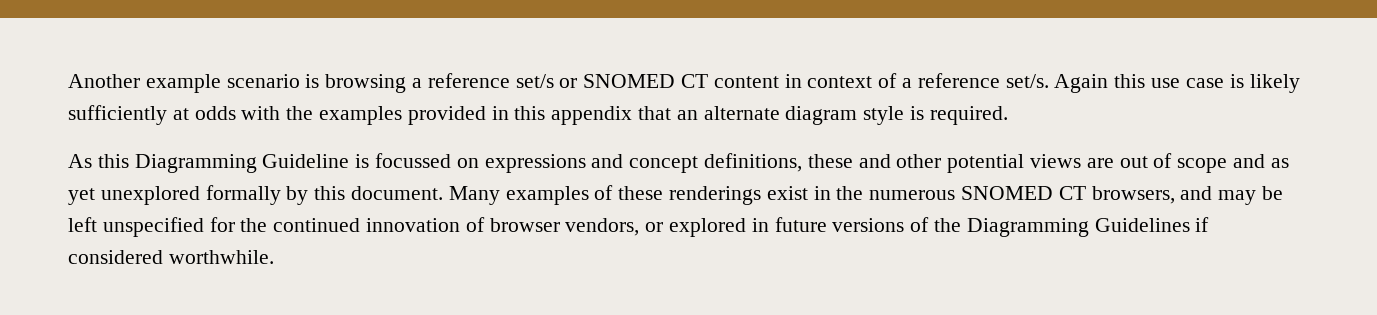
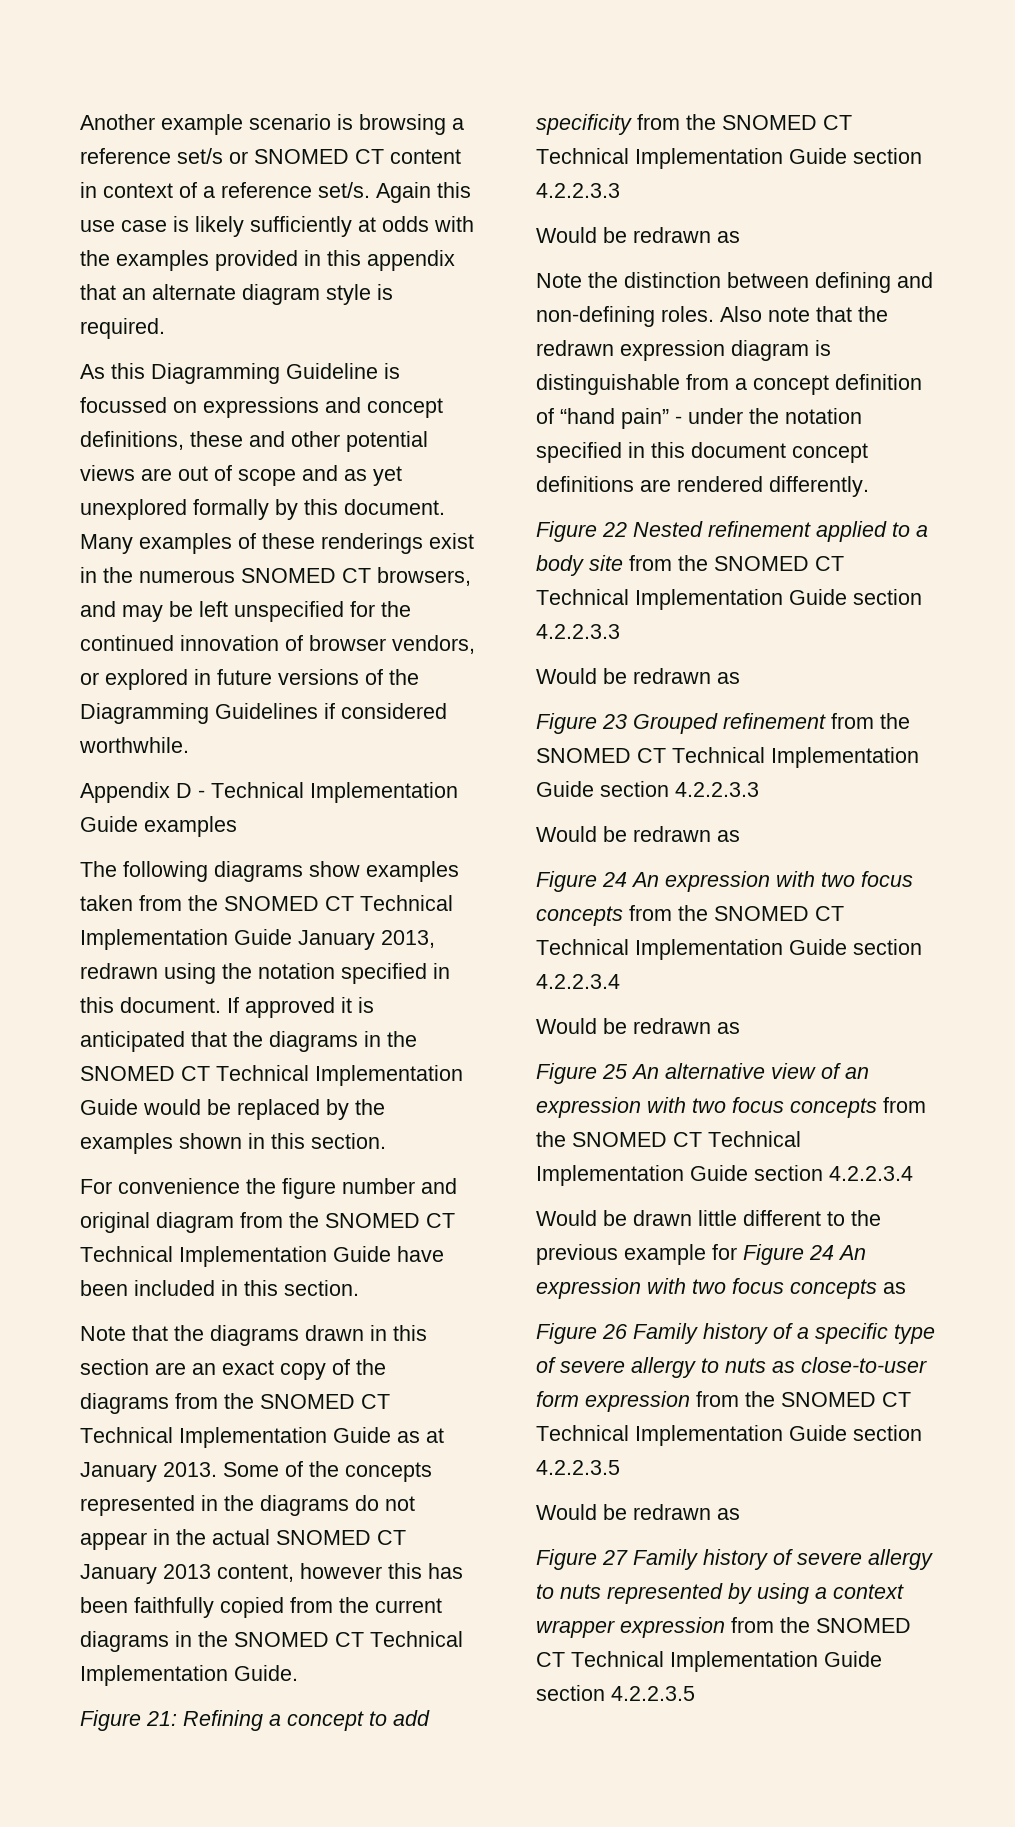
(274, 257) none -> [80,782,458,803] [80,816,237,837] [80,861,459,882] [80,895,453,911] [80,929,435,950] [80,963,450,984] [80,997,374,1018] [80,1031,417,1052] [80,1065,463,1086] [80,1099,385,1120] [80,1133,386,1154] [80,1178,457,1199] [80,1212,455,1233] [80,1246,444,1267] [80,1280,359,1296] [80,1325,427,1346] [80,1359,386,1380] [80,1393,390,1414] [80,1427,444,1448] [80,1461,432,1482] [80,1495,415,1516] [80,1529,406,1550] [80,1563,463,1584] [80,1597,442,1618] [80,1631,463,1652] [80,1665,298,1686] [80,1710,430,1731] [536,114,852,135] [536,148,922,169] [536,183,620,198] [536,227,740,243] [536,272,933,293] [536,306,888,327] [536,340,831,361] [536,374,922,395] [536,408,862,429] [536,442,868,463] [536,476,869,497] [536,521,928,542] [536,555,844,576] [536,589,922,610] [536,624,620,639] [536,668,740,684] [536,713,910,734] [536,747,919,768] [536,781,759,797] [536,826,740,842] [536,871,913,892] [536,905,844,926] [536,939,922,960] [536,974,620,989] [536,1018,740,1034] [536,1063,869,1084] [536,1097,926,1118] [536,1131,801,1147] [536,1165,913,1186] [536,1210,881,1226] [536,1244,866,1265] [536,1278,906,1299] [536,1323,935,1344] [536,1357,927,1378] [536,1391,911,1412] [536,1425,922,1446] [536,1460,620,1475] [536,1504,740,1520] [536,1549,933,1570] [536,1583,904,1604] [536,1617,911,1638] [536,1651,882,1672] [536,1685,695,1701] // Appendix D - Technical Implementation Guide examples // The following diagrams show examples taken from the SNOMED CT Technical Implementation Guide January 2013, redrawn using the notation specified in this document. If approved it is anticipated that the diagrams in the SNOMED CT Technical Implementation Guide would be replaced by the examples shown in this section. // For convenience the figure number and original diagram from the SNOMED CT Technical Implementation Guide have been included in this section. // Note that the diagrams drawn in this section are an exact copy of the diagrams from the SNOMED CT Technical Implementation Guide as at January 2013. Some of the concepts represented in the diagrams do not appear in the actual SNOMED CT January 2013 content, however this has been faithfully copied from the current diagrams in the SNOMED CT Technical Implementation Guide. // Figure 21: Refining a concept to add specificity from the SNOMED CT Technical Implementation Guide section 4.2.2.3.3 // Would be redrawn as // Note the distinction between defining and non-defining roles. Also note that the redrawn expression diagram is distinguishable from a concept definition of “hand pain” - under the notation specified in this document concept definitions are rendered differently. // Figure 22 Nested refinement applied to a body site from the SNOMED CT Technical Implementation Guide section 4.2.2.3.3 // Would be redrawn as // Figure 23 Grouped refinement from the SNOMED CT Technical Implementation Guide section 4.2.2.3.3 // Would be redrawn as // Figure 24 An expression with two focus concepts from the SNOMED CT Technical Implementation Guide section 4.2.2.3.4 // Would be redrawn as // Figure 25 An alternative view of an expression with two focus concepts from the SNOMED CT Technical Implementation Guide section 4.2.2.3.4 // Would be drawn little different to the previous example for Figure 24 An expression with two focus concepts as // Figure 26 Family history of a specific type of severe allergy to nuts as close-to-user form expression from the SNOMED CT Technical Implementation Guide section 4.2.2.3.5 // Would be redrawn as // Figure 27 Family history of severe allergy to nuts represented by using a context wrapper expression from the SNOMED CT Technical Implementation Guide section 4.2.2.3.5

